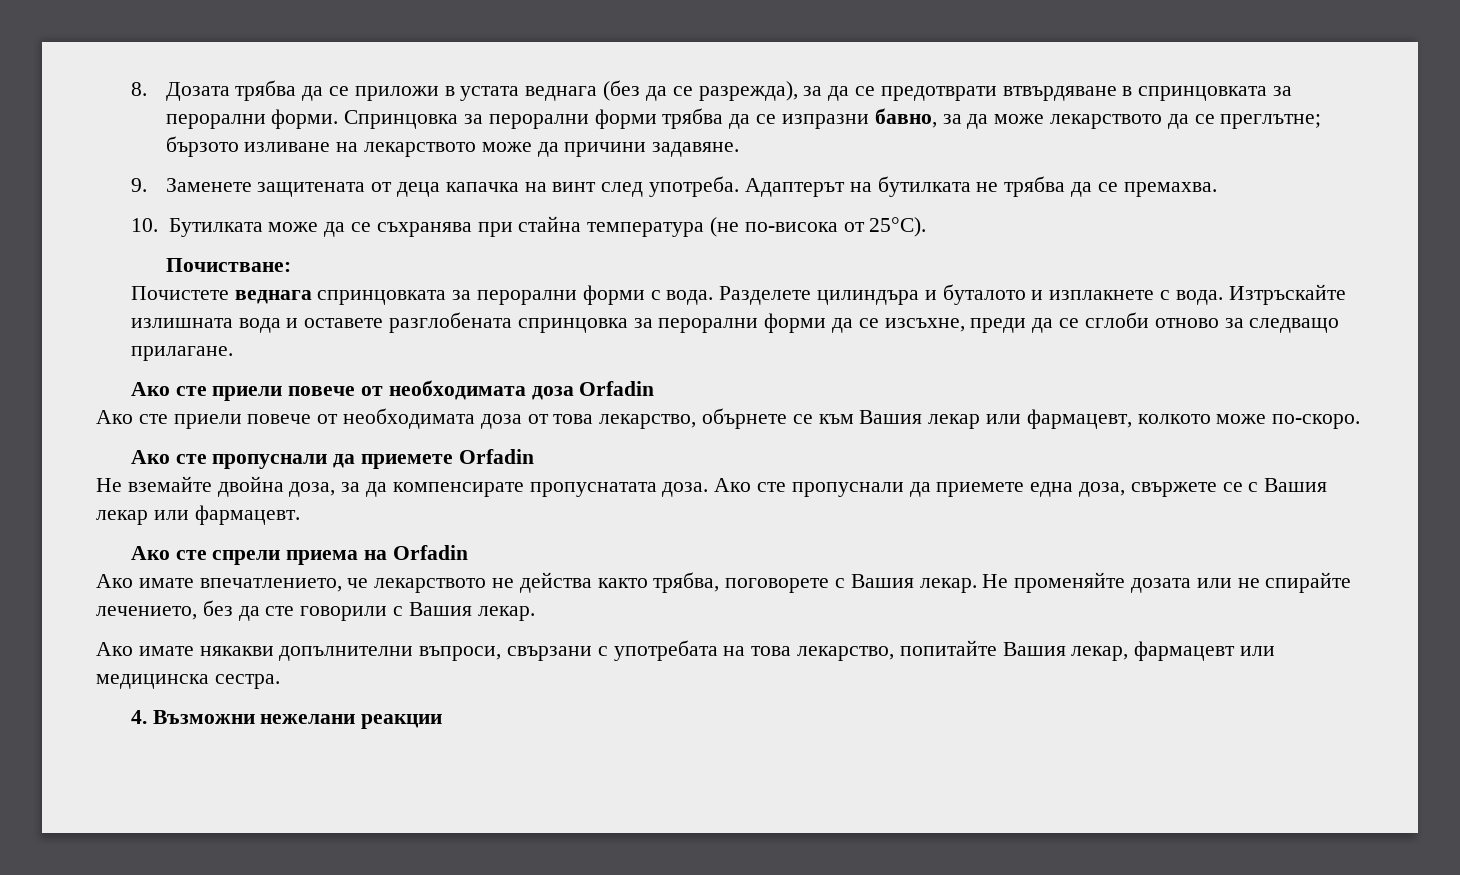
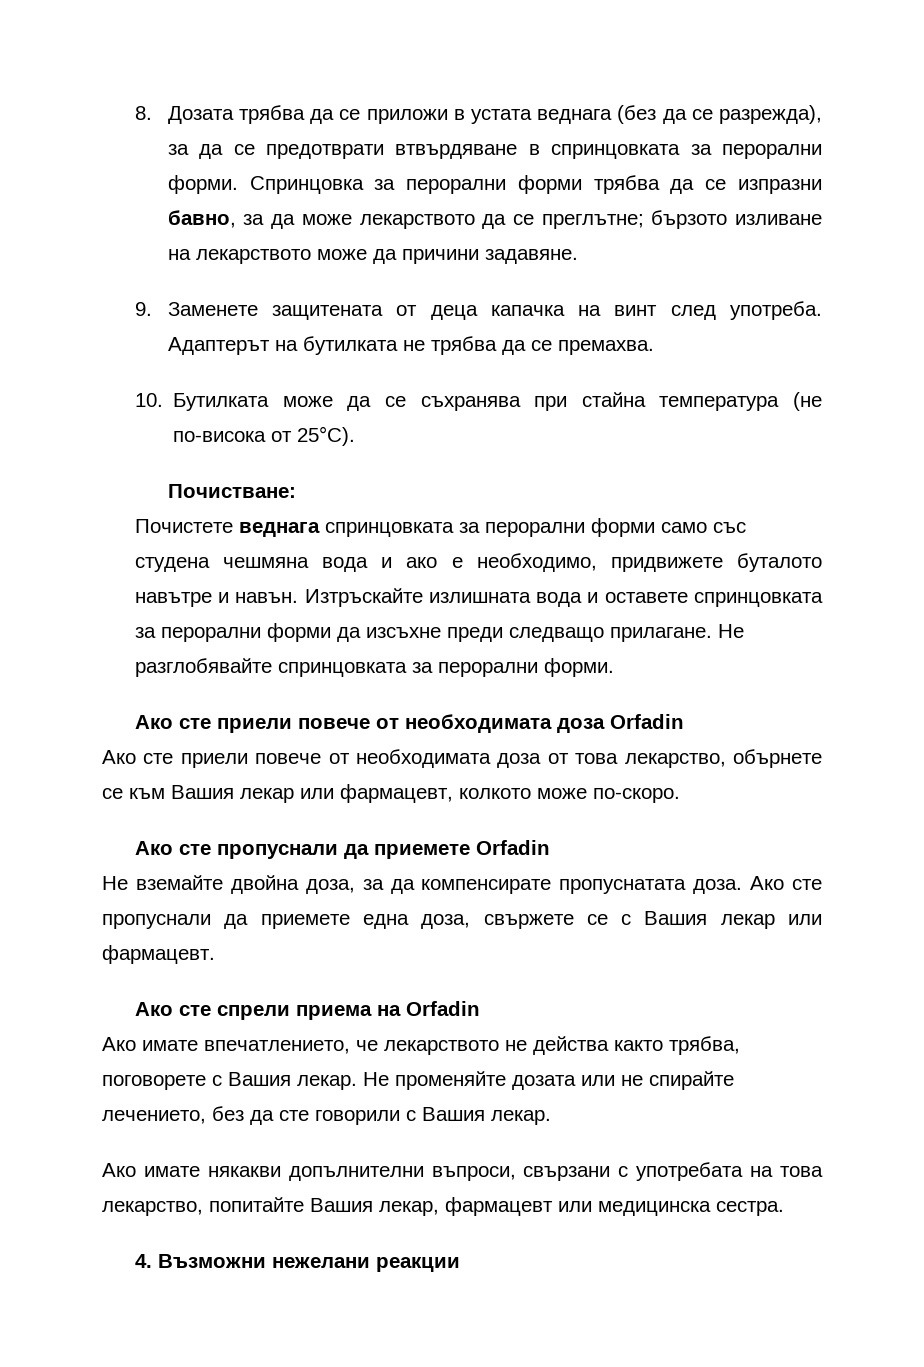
[650,284,1223,305] с вода. Разделете цилиндъра и буталото и изплакнете с вода. -> [660,522,746,533] [134,553,823,572] [134,592,299,607] само със студена чешмяна вода и ако е необходимо, придвижете буталото навътре и навън.
[389,312,628,333] разглобената спринцовка -> [694,592,823,607] спринцовката
[858,312,1340,333] [130,346,233,361] се изсъхне, преди да се сглоби отново за следващо прилагане. -> [365,624,744,642] [134,658,614,677] изсъхне преди следващо прилагане. Не разглобявайте спринцовката за перорални форми.

